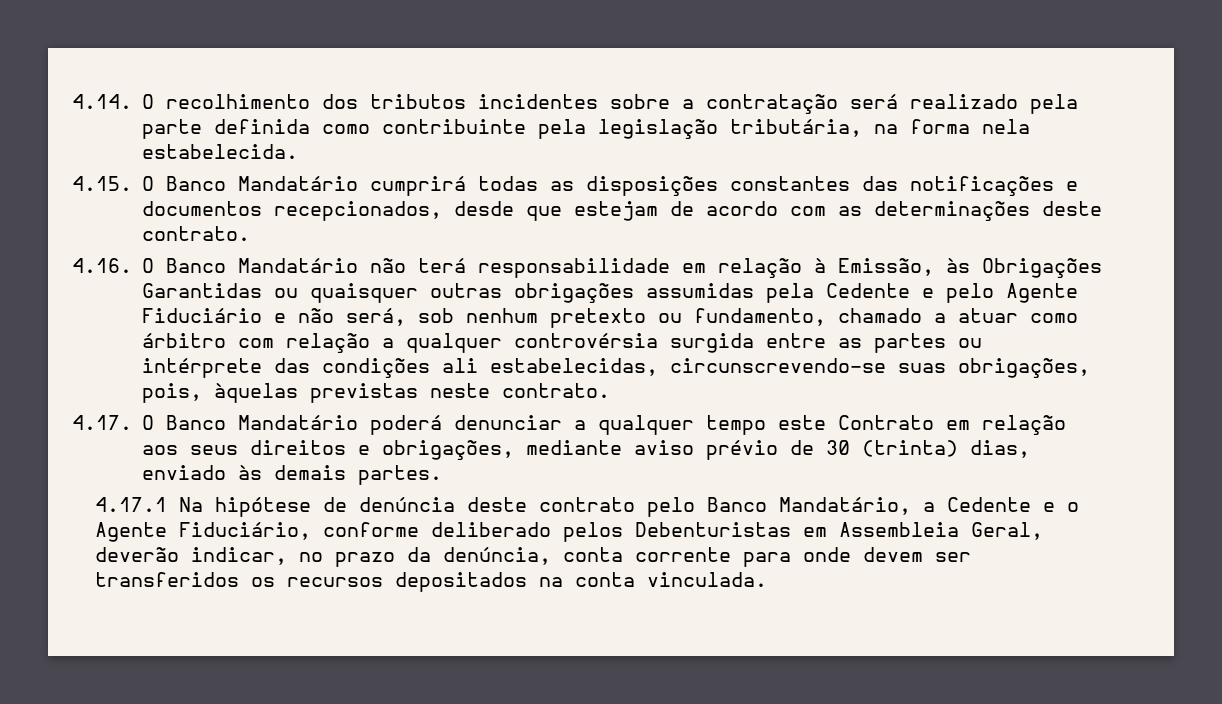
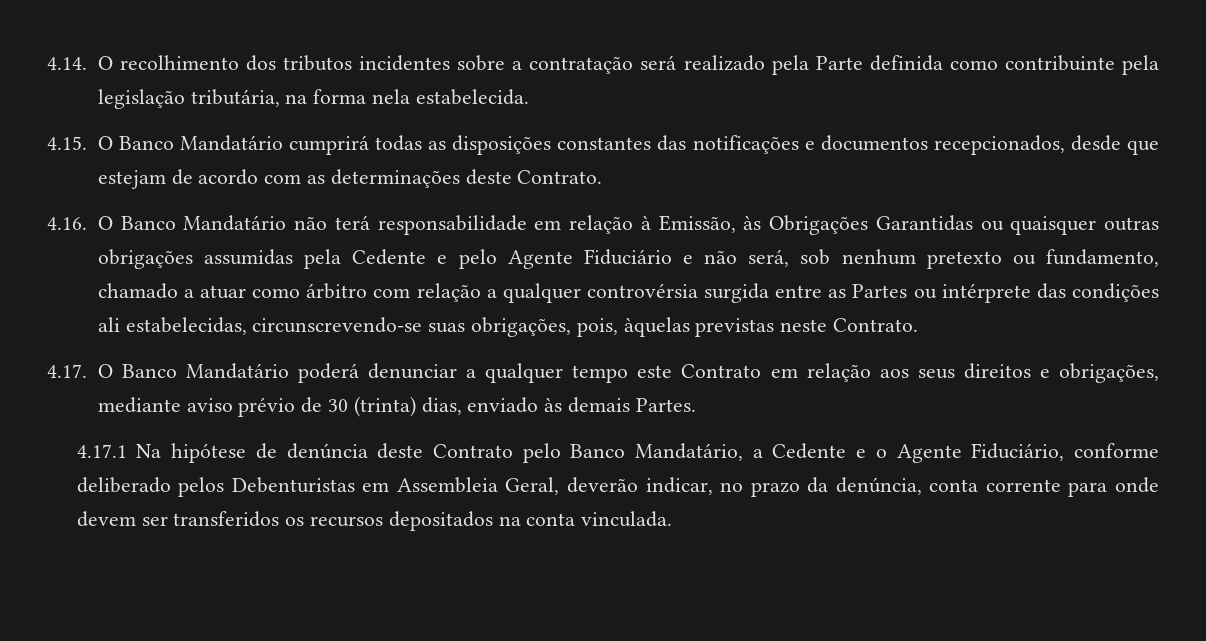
[141,119,202,139] parte -> [815,56,863,70] Parte
[141,226,250,241] contrato. -> [517,170,603,184] Contrato.
[873,333,946,353] partes -> [852,284,908,298] Partes
[501,383,610,398] contrato. -> [832,318,918,332] Contrato.
[357,465,442,485] partes. -> [635,398,696,412] Partes.
[539,497,636,512] contrato -> [432,444,513,458] Contrato

